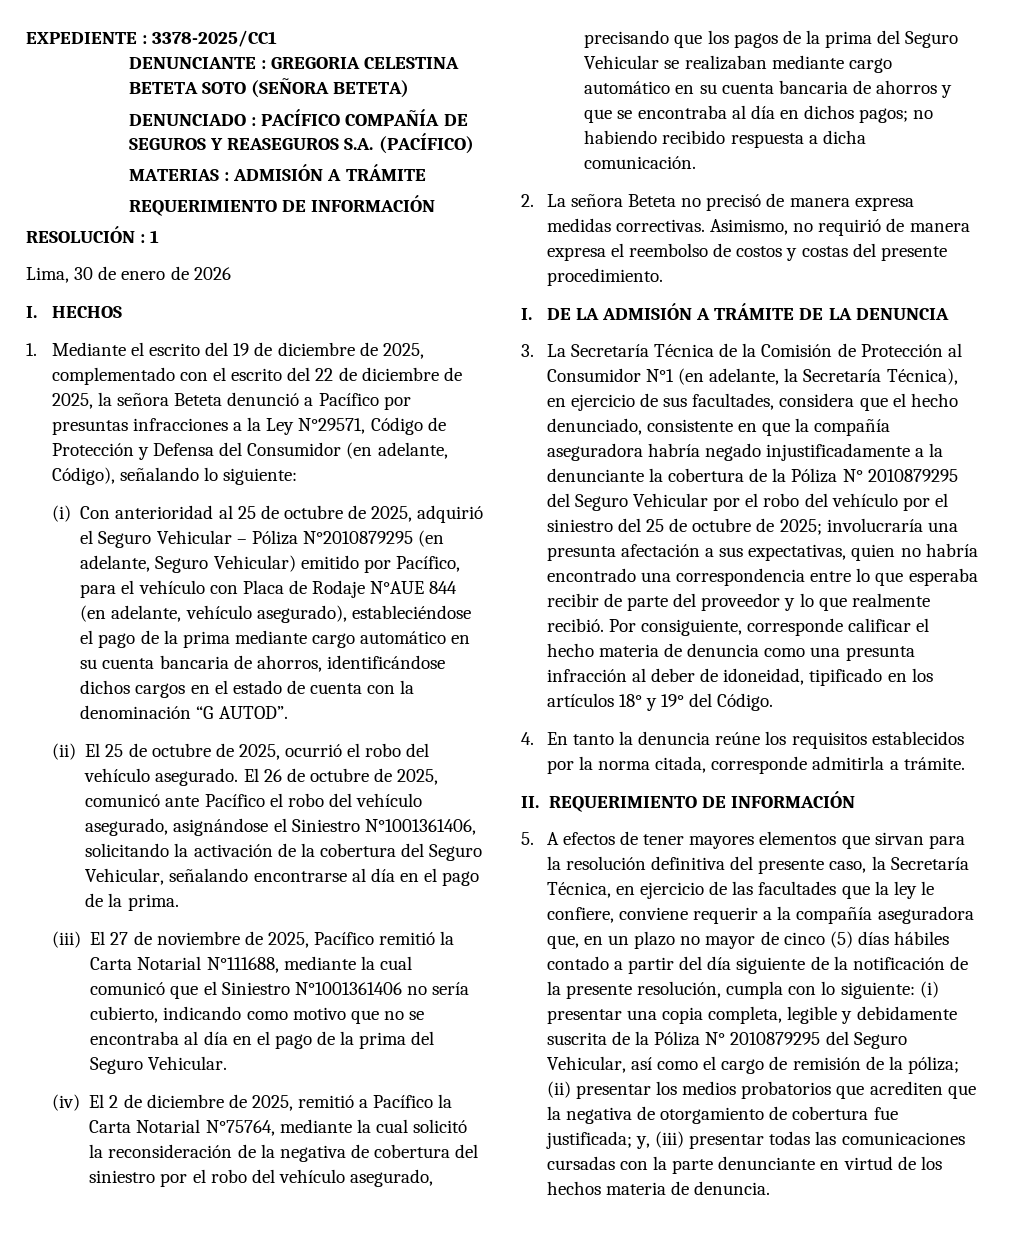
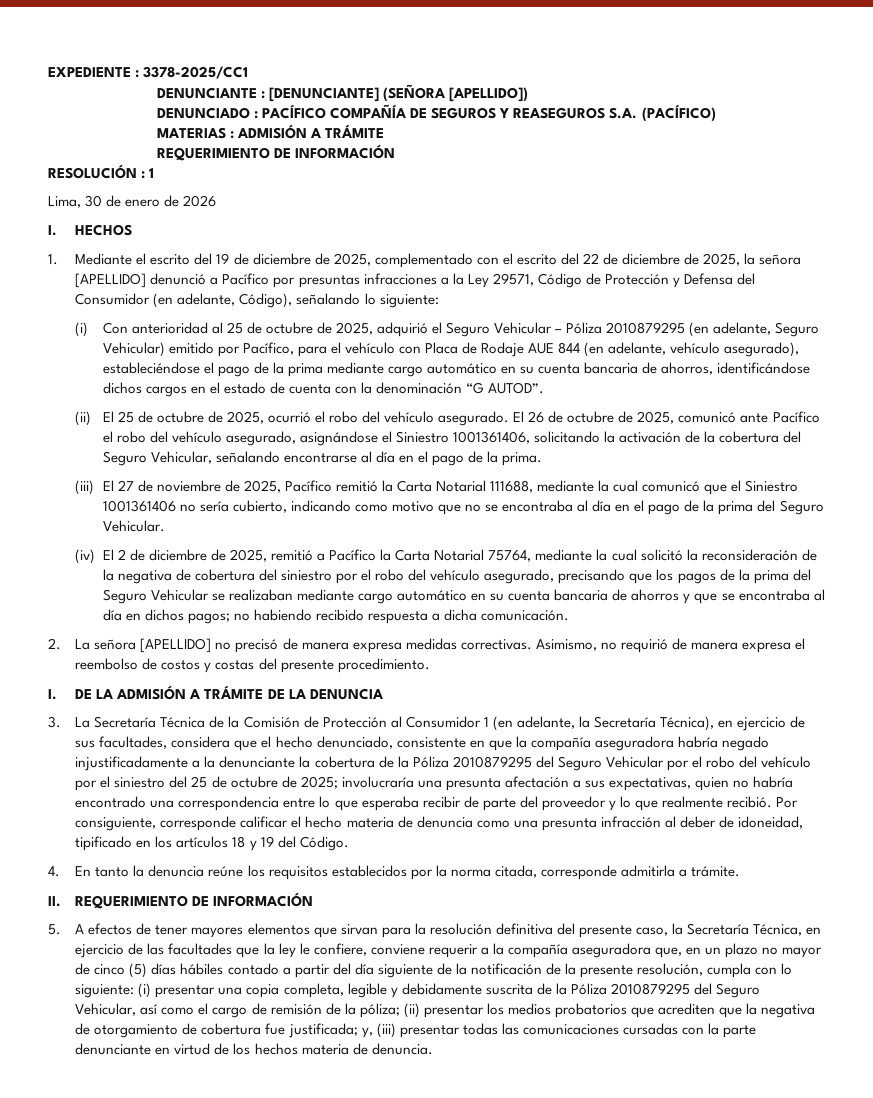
[271,57,460,69] [129,78,410,98] GREGORIA CELESTINA BETETA SOTO (SEÑORA BETETA) -> [269,84,529,102] [DENUNCIANTE] (SEÑORA [APELLIDO])
[174,393,223,406] Beteta -> [75,273,147,288] [APELLIDO]
[298,418,366,434] N°29571, -> [492,273,534,286] 29571,
[302,531,413,544] N°2010879295 -> [606,322,686,334] 2010879295
[370,581,425,594] N°AUE -> [528,343,555,354] AUE
[364,819,476,835] N°1001361406, -> [452,431,530,444] 1001361406,
[206,957,279,973] N°111688, -> [490,480,534,493] 111688,
[294,982,402,995] N°1001361406 -> [102,500,176,512] 1001361406
[205,1120,275,1136] N°75764, -> [488,550,532,562] 75764,
[628,194,677,207] Beteta -> [140,638,212,653] [APELLIDO]
[645,369,674,382] N°1 -> [483,717,489,727] 1
[842,469,863,482] N° -> (449, 762) none
[618,694,685,711] 18° y 19° -> [232,836,274,851] 18 y 19
[705,1032,726,1045] N° -> (607, 989) none

